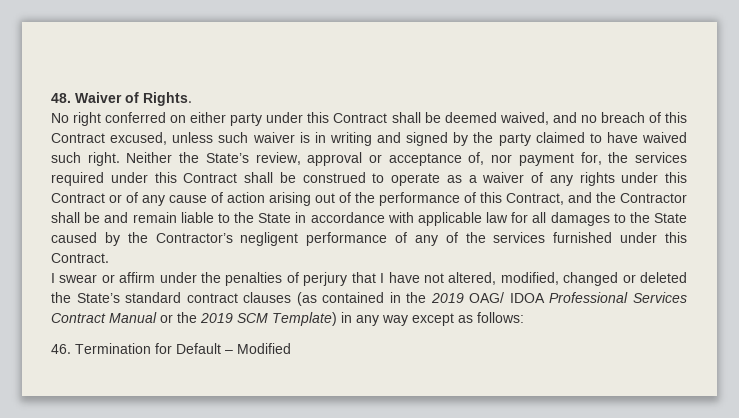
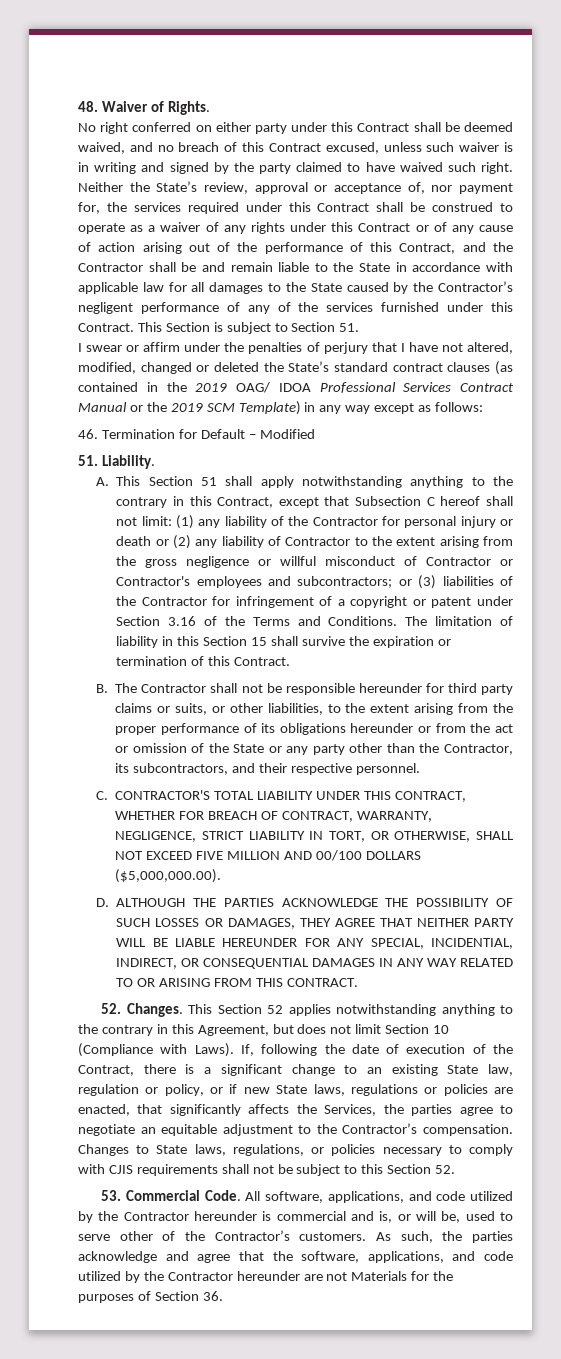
(109, 258) none -> [137,322,360,334] This Section is subject to Section 51.
(291, 348) none -> [78,455,155,469] [96,476,513,488] [116,496,513,508] [116,515,513,529] [116,535,513,549] [116,556,513,568] [116,575,513,589] [116,596,514,608] [116,616,513,626] [116,636,451,648] [116,656,291,666] [96,683,514,695] [115,703,513,715] [115,723,513,735] [115,743,513,755] [115,763,420,775] [96,790,466,802] [115,811,432,822] [115,831,514,842] [115,850,421,861] [115,869,222,883] [96,898,513,907] [116,918,514,929] [116,938,513,949] [116,958,513,969] [116,978,358,987] [101,1003,513,1017] [78,1024,450,1036] [78,1043,513,1057] [78,1064,513,1076] [78,1084,514,1096] [78,1104,513,1116] [78,1123,513,1136] [78,1144,513,1156] [78,1164,456,1176] [101,1190,513,1203] [78,1211,513,1223] [78,1230,513,1243] [78,1251,513,1263] [78,1271,454,1283] [78,1291,223,1303] // 51. Liability. // A. This Section 51 shall apply notwithstanding anything to the contrary in this Contract, except that Subsection C hereof shall not limit: (1) any liability of the Contractor for personal injury or death or (2) any liability of Contractor to the extent arising from the gross negligence or willful misconduct of Contractor or Contractor's employees and subcontractors; or (3) liabilities of the Contractor for infringement of a copyright or patent under Section 3.16 of the Terms and Conditions. The limitation of liability in this Section 15 shall survive the expiration or termination of this Contract. // B. The Contractor shall not be responsible hereunder for third party claims or suits, or other liabilities, to the extent arising from the proper performance of its obligations hereunder or from the act or omission of the State or any party other than the Contractor, its subcontractors, and their respective personnel. // C. CONTRACTOR'S TOTAL LIABILITY UNDER THIS CONTRACT, WHETHER FOR BREACH OF CONTRACT, WARRANTY, NEGLIGENCE, STRICT LIABILITY IN TORT, OR OTHERWISE, SHALL NOT EXCEED FIVE MILLION AND 00/100 DOLLARS ($5,000,000.00). // D. ALTHOUGH THE PARTIES ACKNOWLEDGE THE POSSIBILITY OF SUCH LOSSES OR DAMAGES, THEY AGREE THAT NEITHER PARTY WILL BE LIABLE HEREUNDER FOR ANY SPECIAL, INCIDENTIAL, INDIRECT, OR CONSEQUENTIAL DAMAGES IN ANY WAY RELATED TO OR ARISING FROM THIS CONTRACT. // 52. Changes. This Section 52 applies notwithstanding anything to the contrary in this Agreement, but does not limit Section 10 (Compliance with Laws). If, following the date of execution of the Contract, there is a significant change to an existing State law, regulation or policy, or if new State laws, regulations or policies are enacted, that significantly affects the Services, the parties agree to negotiate an equitable adjustment to the Contractor’s compensation. Changes to State laws, regulations, or policies necessary to comply with CJIS requirements shall not be subject to this Section 52. // 53. Commercial Code. All software, applications, and code utilized by the Contractor hereunder is commercial and is, or will be, used to serve other of the Contractor’s customers. As such, the parties acknowledge and agree that the software, applications, and code utilized by the Contractor hereunder are not Materials for the purposes of Section 36.

